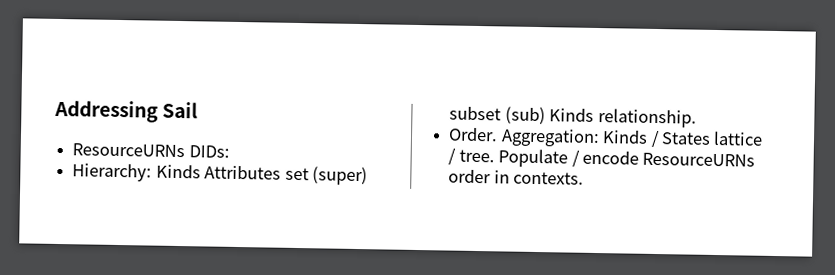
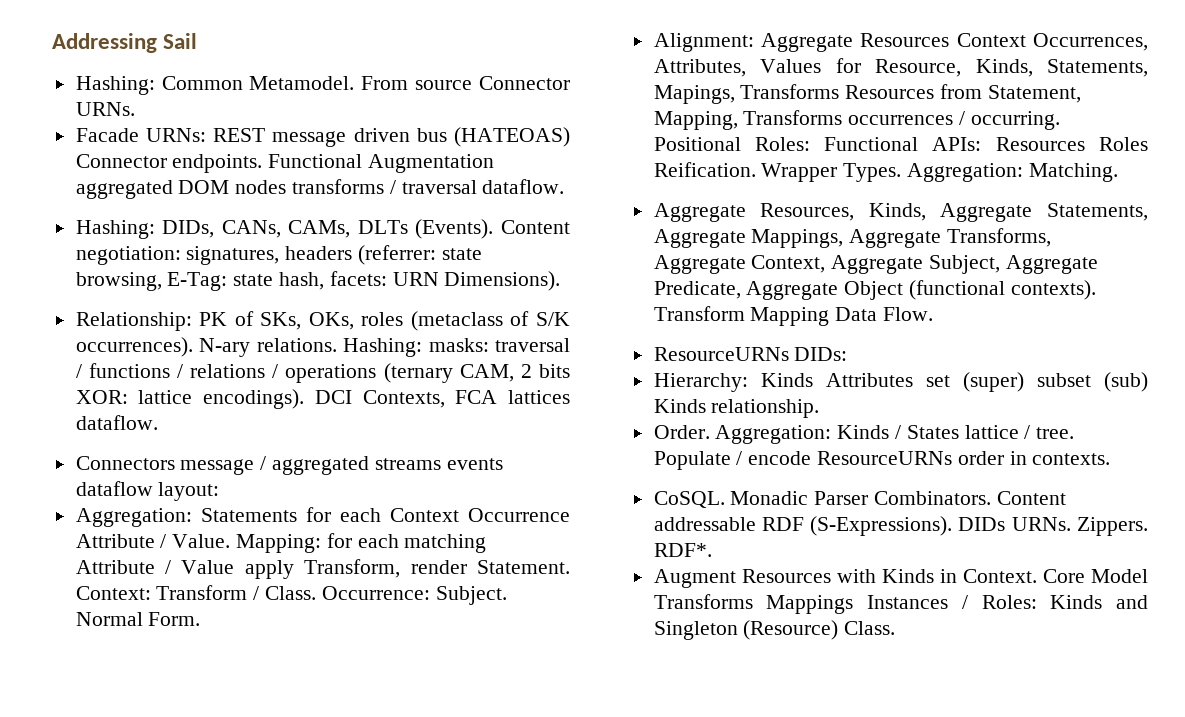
(199, 110) none -> [75,76,570,95] [75,102,135,116] [75,127,570,147] [75,154,495,173] [75,179,565,199] [75,219,570,239] [75,245,482,265] [75,271,561,291] [75,311,570,331] [75,337,570,357] [75,363,570,383] [75,389,570,409] [75,415,158,430] [75,456,503,475] [75,481,220,501] [75,507,570,527] [75,533,487,553] [75,559,570,579] [75,585,507,605] [75,612,201,626] [653,33,1148,52] [653,58,1148,77] [653,84,1081,104] [653,110,1060,130] [653,137,1148,151] [653,162,1118,182] [653,203,1148,222] [653,228,1052,248] [653,255,1098,274] [653,280,1096,300] [653,306,934,326] // Hashing: Common Metamodel. From source Connector URNs. // Facade URNs: REST message driven bus (HATEOAS) Connector endpoints. Functional Augmentation aggregated DOM nodes transforms / traversal dataflow. // Hashing: DIDs, CANs, CAMs, DLTs (Events). Content negotiation: signatures, headers (referrer: state browsing, E-Tag: state hash, facets: URN Dimensions). // Relationship: PK of SKs, OKs, roles (metaclass of S/K occurrences). N-ary relations. Hashing: masks: traversal / functions / relations / operations (ternary CAM, 2 bits XOR: lattice encodings). DCI Contexts, FCA lattices dataflow. // Connectors message / aggregated streams events dataflow layout: // Aggregation: Statements for each Context Occurrence Attribute / Value. Mapping: for each matching Attribute / Value apply Transform, render Statement. Context: Transform / Class. Occurrence: Subject. Normal Form. // Alignment: Aggregate Resources Context Occurrences, Attributes, Values for Resource, Kinds, Statements, Mapings, Transforms Resources from Statement, Mapping, Transforms occurrences / occurring. Positional Roles: Functional APIs: Resources Roles Reification. Wrapper Types. Aggregation: Matching. // Aggregate Resources, Kinds, Aggregate Statements, Aggregate Mappings, Aggregate Transforms, Aggregate Context, Aggregate Subject, Aggregate Predicate, Aggregate Object (functional contexts). Transform Mapping Data Flow.
(585, 178) none -> [653,491,1066,508] [653,516,1148,536] [653,543,712,557] [653,569,1148,588] [653,594,1148,614] [653,620,896,640] // CoSQL. Monadic Parser Combinators. Content addressable RDF (S-Expressions). DIDs URNs. Zippers. RDF*. // Augment Resources with Kinds in Context. Core Model Transforms Mappings Instances / Roles: Kinds and Singleton (Resource) Class.

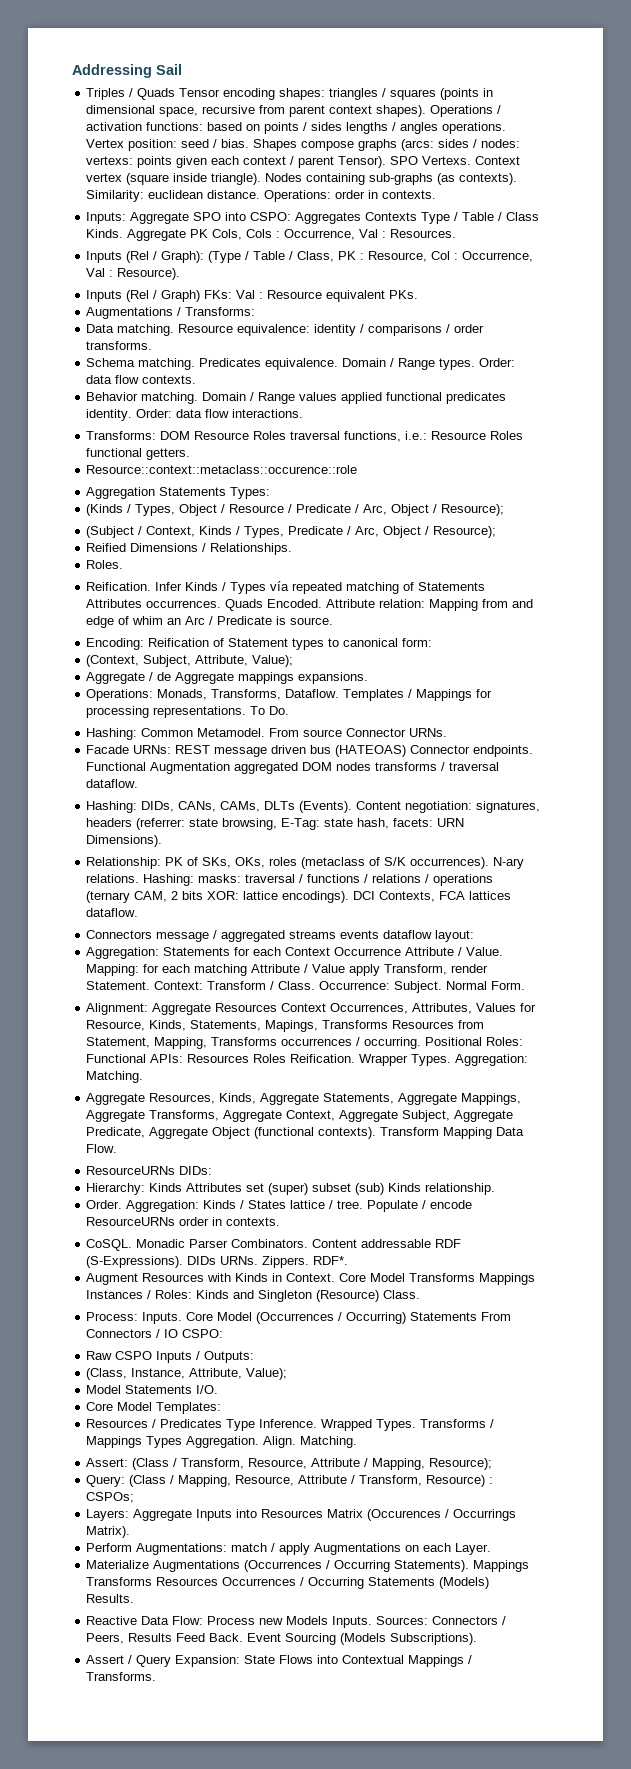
(198, 41) none -> [86,88,494,100] [86,105,502,117] [86,122,507,134] [86,139,521,151] [86,156,521,168] [86,173,518,185] [86,190,437,202] [86,212,540,224] [86,229,457,241] [86,251,534,263] [86,268,181,280] [86,290,419,302] [86,307,256,319] [86,324,485,336] [86,341,153,350] [86,358,516,370] [86,375,197,384] [86,392,507,404] [86,409,304,421] [86,431,524,442] [86,448,191,460] [86,465,358,474] [86,487,271,499] [86,504,505,516] [86,526,497,538] [86,543,293,555] [86,560,124,569] [86,581,486,594] [86,599,534,611] [86,616,334,628] [86,638,433,650] [86,655,294,667] [86,672,369,684] [86,689,493,701] [86,706,290,718] // Triples / Quads Tensor encoding shapes: triangles / squares (points in dimensional space, recursive from parent context shapes). Operations / activation functions: based on points / sides lengths / angles operations. Vertex position: seed / bias. Shapes compose graphs (arcs: sides / nodes: vertexs: points given each context / parent Tensor). SPO Vertexs. Context vertex (square inside triangle). Nodes containing sub-graphs (as contexts). Similarity: euclidean distance. Operations: order in contexts. // Inputs: Aggregate SPO into CSPO: Aggregates Contexts Type / Table / Class Kinds. Aggregate PK Cols, Cols : Occurrence, Val : Resources. // Inputs (Rel / Graph): (Type / Table / Class, PK : Resource, Col : Occurrence, Val : Resource). // Inputs (Rel / Graph) FKs: Val : Resource equivalent PKs. // Augmentations / Transforms: // Data matching. Resource equivalence: identity / comparisons / order transforms. // Schema matching. Predicates equivalence. Domain / Range types. Order: data flow contexts. // Behavior matching. Domain / Range values applied functional predicates identity. Order: data flow interactions. // Transforms: DOM Resource Roles traversal functions, i.e.: Resource Roles functional getters. // Resource::context::metaclass::occurence::role // Aggregation Statements Types: // (Kinds / Types, Object / Resource / Predicate / Arc, Object / Resource); // (Subject / Context, Kinds / Types, Predicate / Arc, Object / Resource); // Reified Dimensions / Relationships. // Roles. // Reification. Infer Kinds / Types vía repeated matching of Statements Attributes occurrences. Quads Encoded. Attribute relation: Mapping from and edge of whim an Arc / Predicate is source. // Encoding: Reification of Statement types to canonical form: // (Context, Subject, Attribute, Value); // Aggregate / de Aggregate mappings expansions. // Operations: Monads, Transforms, Dataflow. Templates / Mappings for processing representations. To Do.
(896, 628) none -> [86,1312,512,1324] [86,1329,224,1338] [86,1351,255,1363] [86,1368,288,1380] [86,1385,219,1394] [86,1402,222,1414] [86,1419,495,1431] [86,1436,358,1448] [86,1458,493,1470] [86,1475,494,1487] [86,1492,135,1503] [86,1509,517,1521] [86,1526,131,1538] [86,1543,492,1555] [86,1560,530,1572] [86,1577,490,1589] [86,1594,135,1603] [86,1616,507,1628] [86,1633,478,1645] [86,1655,473,1667] [86,1672,157,1681] // Process: Inputs. Core Model (Occurrences / Occurring) Statements From Connectors / IO CSPO: // Raw CSPO Inputs / Outputs: // (Class, Instance, Attribute, Value); // Model Statements I/O. // Core Model Templates: // Resources / Predicates Type Inference. Wrapped Types. Transforms / Mappings Types Aggregation. Align. Matching. // Assert: (Class / Transform, Resource, Attribute / Mapping, Resource); // Query: (Class / Mapping, Resource, Attribute / Transform, Resource) : CSPOs; // Layers: Aggregate Inputs into Resources Matrix (Occurences / Occurrings Matrix). // Perform Augmentations: match / apply Augmentations on each Layer. // Materialize Augmentations (Occurrences / Occurring Statements). Mappings Transforms Resources Occurrences / Occurring Statements (Models) Results. // Reactive Data Flow: Process new Models Inputs. Sources: Connectors / Peers, Results Feed Back. Event Sourcing (Models Subscriptions). // Assert / Query Expansion: State Flows into Contextual Mappings / Transforms.

